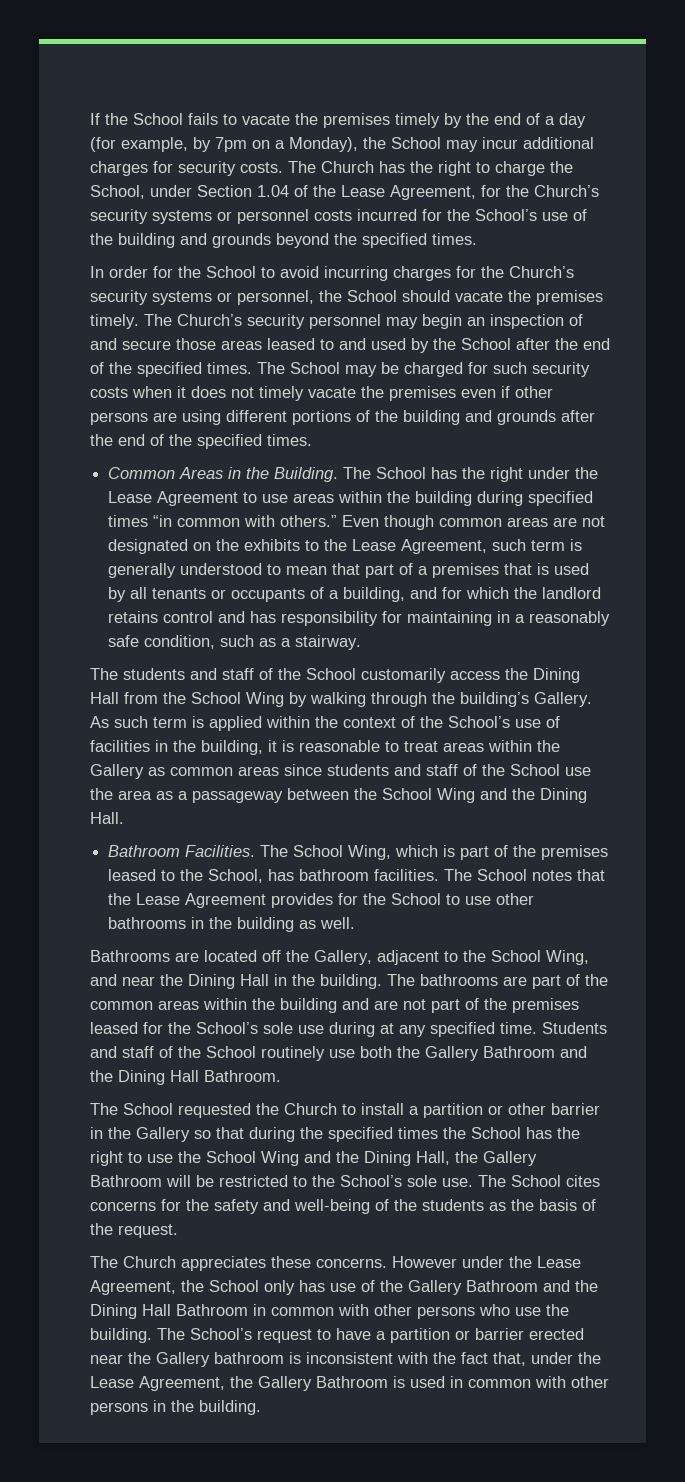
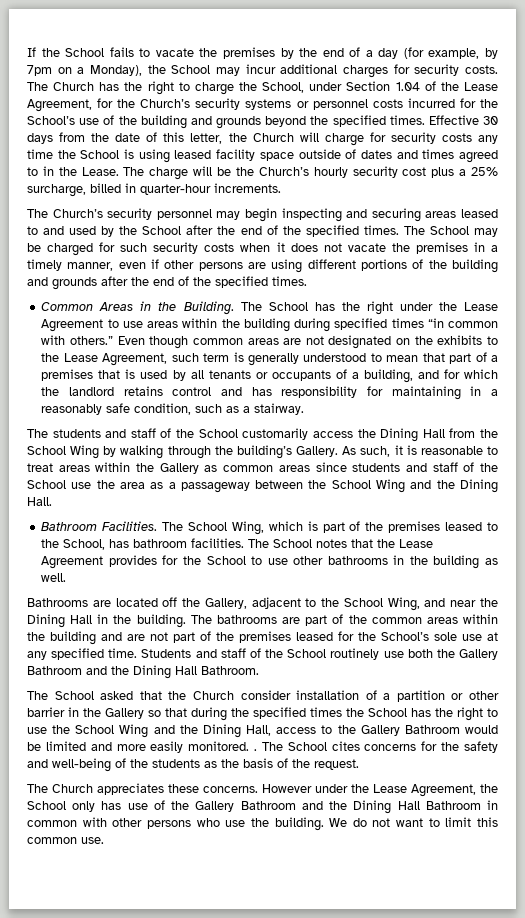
[395,113,440,128] timely -> (275, 53) none
[90,266,574,281] [90,290,603,305] [90,314,139,329] // In order for the School to avoid incurring charges for the Church’s security systems or personnel, the School should vacate the premises timely. -> [428,115,499,125] [27,132,498,146] [27,149,498,163] [27,166,499,180] [27,183,281,197] Effective 30 days from the date of this letter, the Church will charge for security costs any time the School is using leased facility space outside of dates and times agreed to in the Lease. The charge will be the Church’s hourly security cost plus a 25% surcharge, billed in quarter-hour increments. //
[467,314,583,329] [90,338,216,350] an inspection of and secure those -> [281,208,421,222] inspecting and securing
[259,386,456,401] timely vacate the premises -> [347,242,498,254] [27,259,114,271] vacate the premises in a timely manner,
[114,716,560,731] [90,740,263,755] such term is applied within the context of the School’s use of facilities in the building, -> [360,446,391,457] such,
[329,1022,375,1037] during -> (482, 637) none
[178,1103,404,1118] requested the Church to install -> [100,690,377,700] asked that the Church consider installation of
[455,1151,537,1166] [90,1175,473,1187] the Gallery Bathroom will be restricted to the School’s sole use. -> [276,725,498,736] [27,741,258,753] access to the Gallery Bathroom would be limited and more easily monitored. .
[157,1328,584,1343] [90,1352,601,1367] [90,1376,609,1391] [90,1400,261,1415] The School’s request to have a partition or barrier erected near the Gallery bathroom is inconsistent with the fact that, under the Lease Agreement, the Gallery Bathroom is used in common with other persons in the building. -> [329,817,499,827] [27,837,104,844] We do not want to limit this common use.

